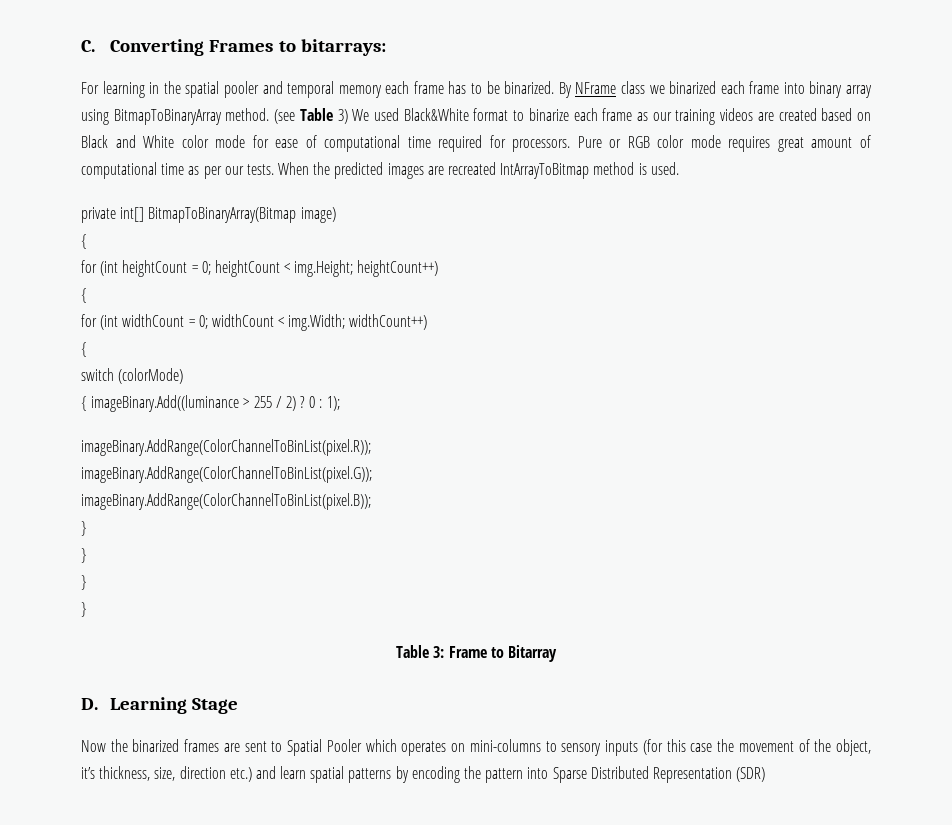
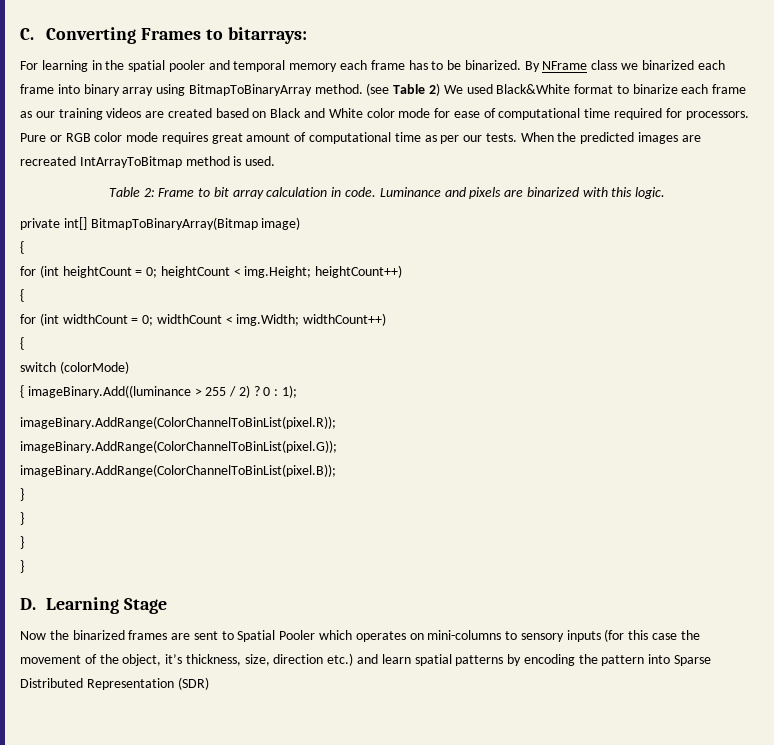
[337,109,348,124] 3) -> [429,83,441,96] 2)
(679, 168) none -> [108,187,666,199] // Table 2: Frame to bit array calculation in code. Luminance and pixels are binarized with this logic.
[396,645,557,662] // Table 3: Frame to Bitarray -> (24, 566) none

